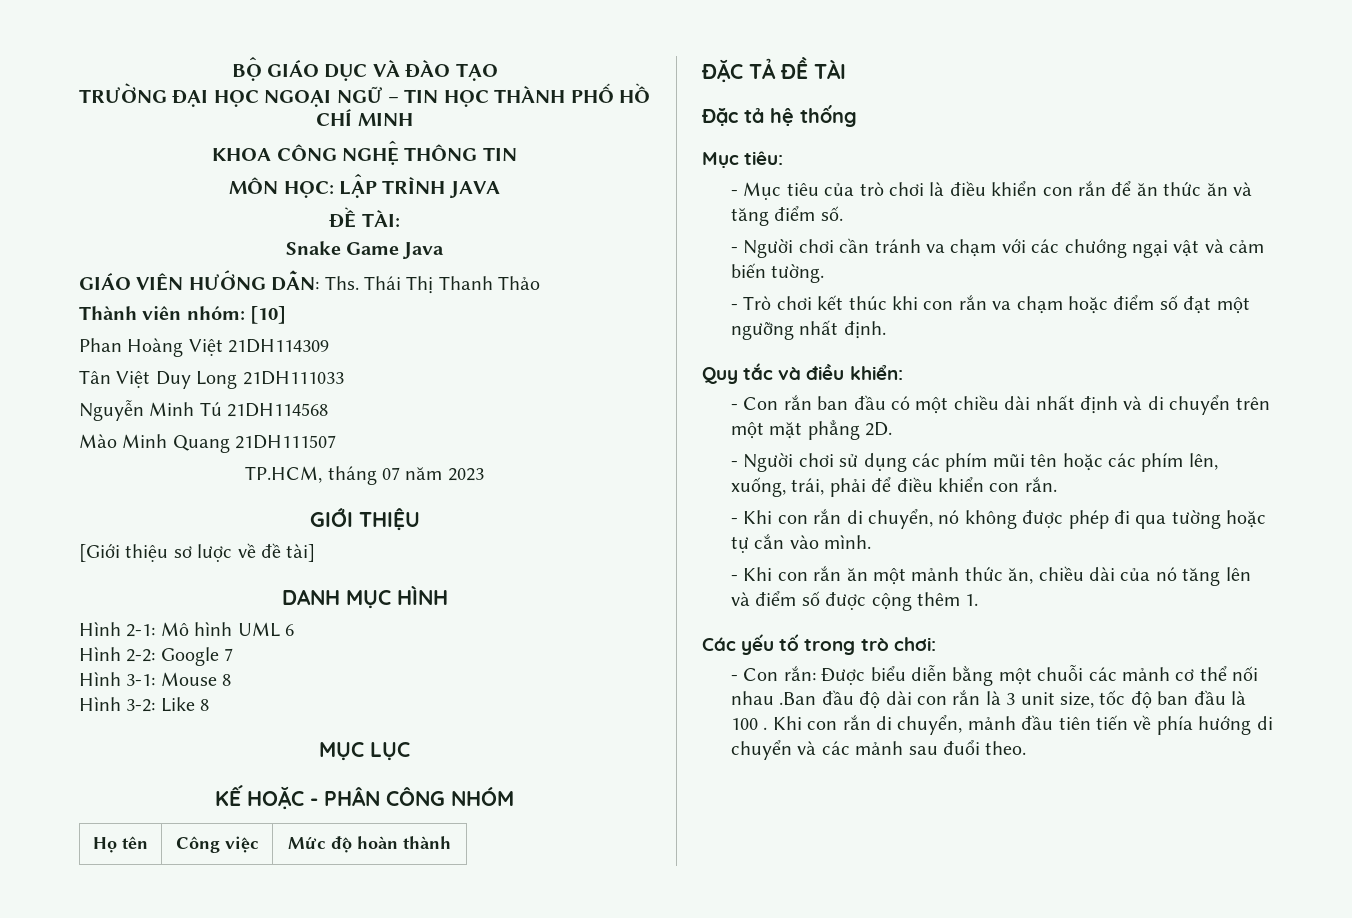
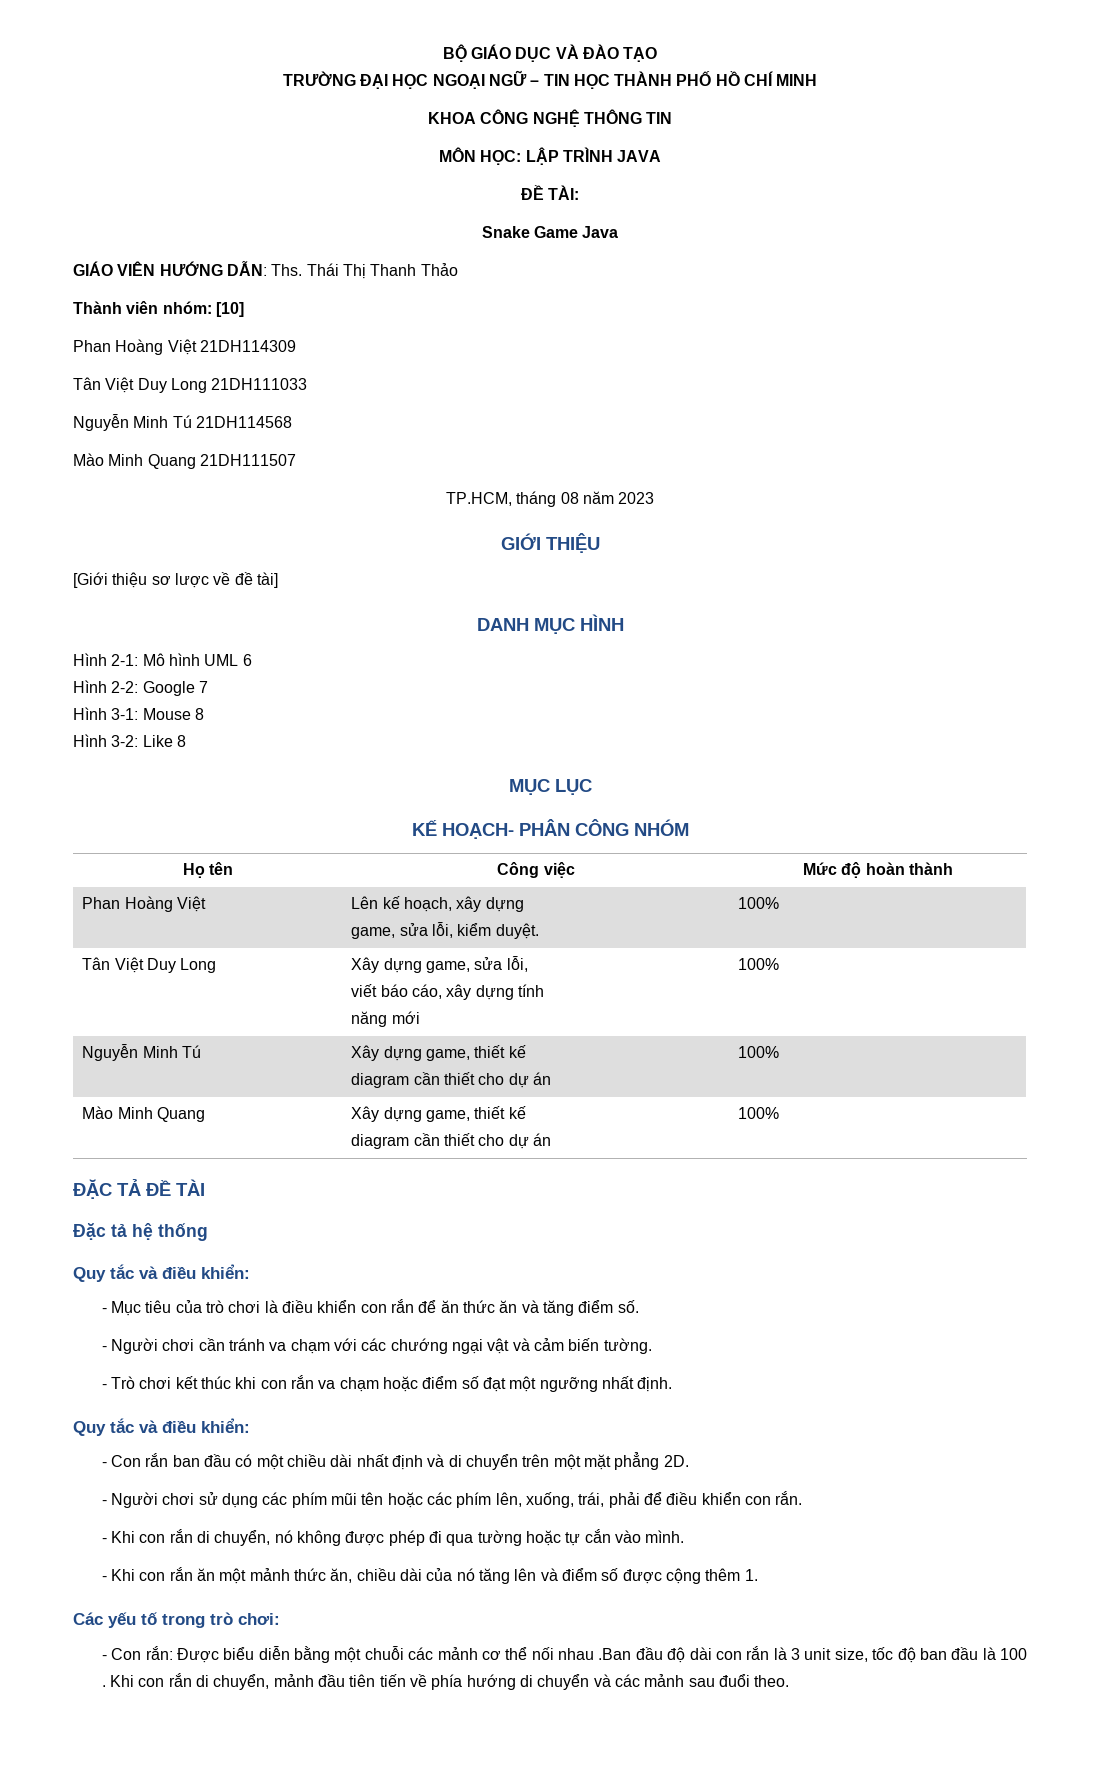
[382,467,400,480] 07 -> [560,492,579,504] 08
[247,786,318,810] HOẶC - -> [441,823,514,839] HOẠCH-
(451, 842) none -> [82,896,206,912] [351,896,524,912] [351,922,539,939] [738,897,780,909] [82,957,217,973] [351,956,528,973] [351,984,544,1000] [351,1011,420,1027] [738,958,780,970] [82,1044,201,1061] [351,1045,526,1061] [351,1072,551,1088] [738,1046,780,1058] [82,1106,205,1122] [351,1106,526,1122] [351,1133,551,1149] [738,1107,780,1119] // Phan Hoàng Việt | Lên kế hoạch, xây dựng // game, sửa lỗi, kiểm duyệt. | 100% // Tân Việt Duy Long | Xây dựng game, sửa lỗi, // viết báo cáo, xây dựng tính // năng mới | 100% // Nguyễn Minh Tú | Xây dựng game, thiết kế // diagram cần thiết cho dự án | 100% // Mào Minh Quang | Xây dựng game, thiết kế // diagram cần thiết cho dự án | 100%
[702,151,784,168] Mục tiêu: -> [73,1264,250,1282] Quy tắc và điều khiển:

